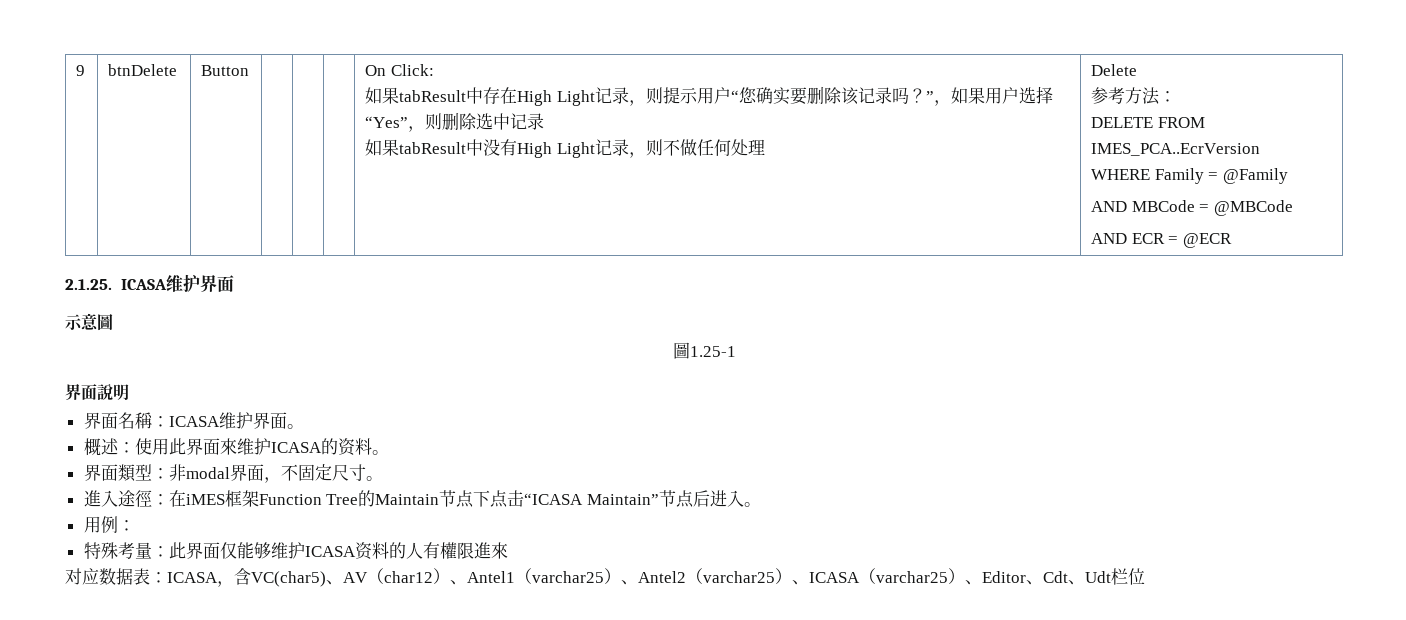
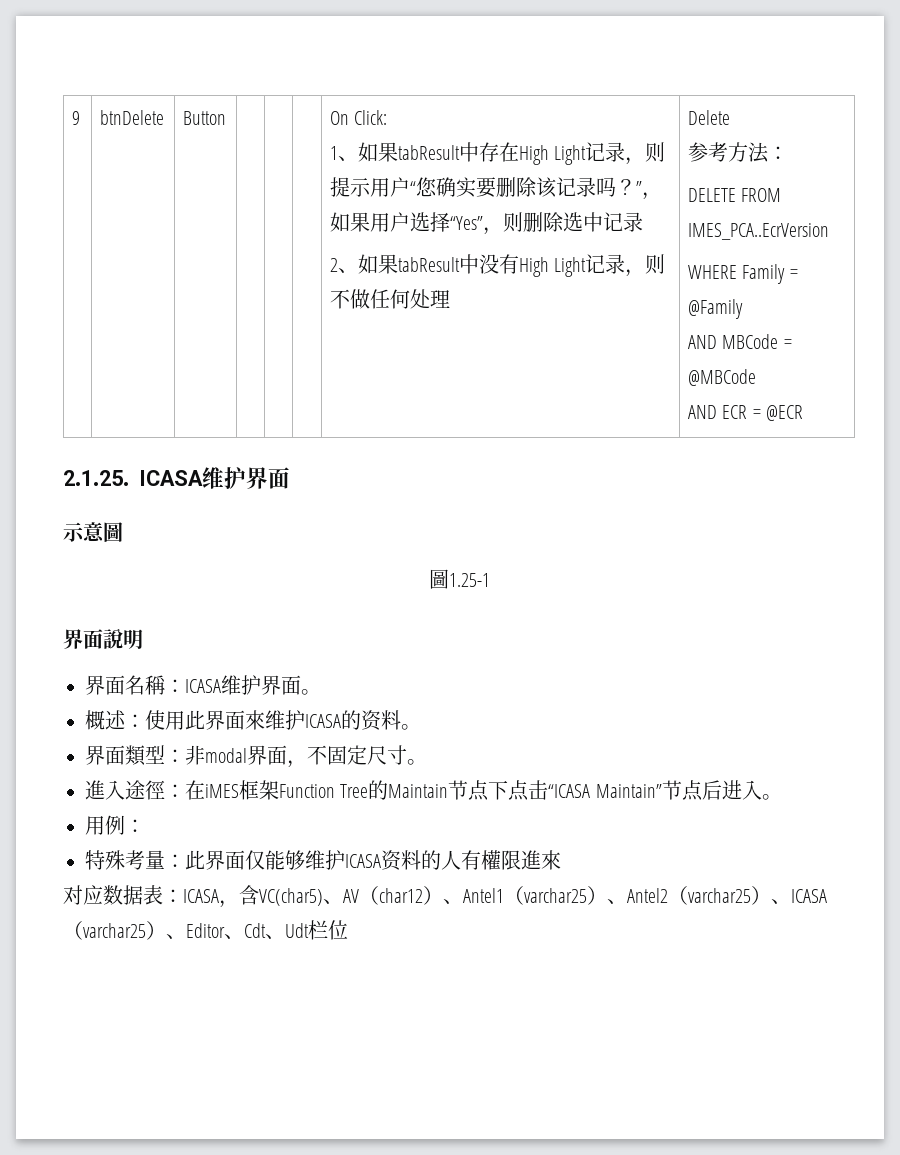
(434, 70) none -> [330,146,359,161] 1、
(545, 121) none -> [330,258,359,273] 2、

